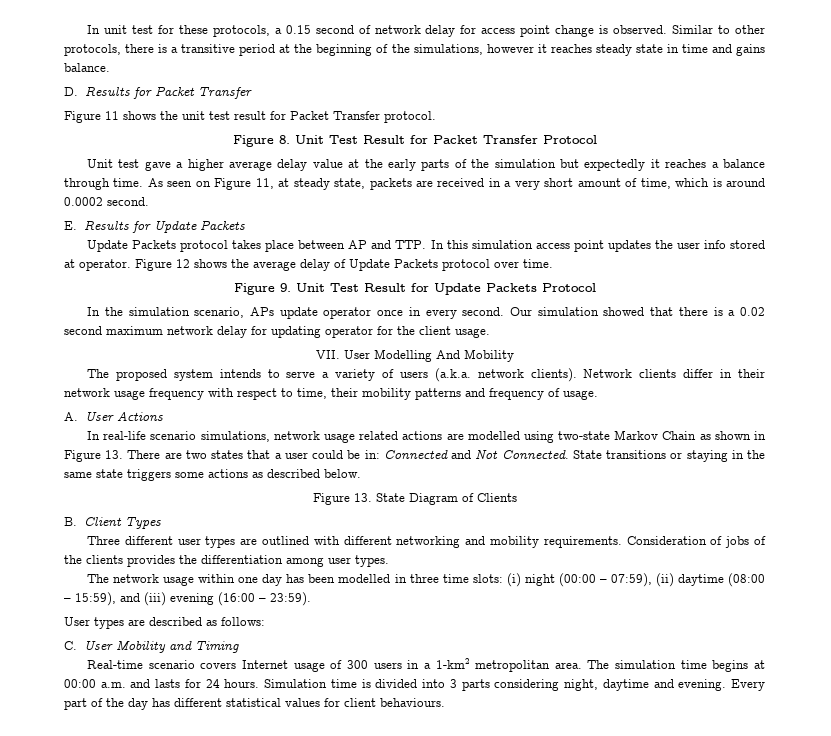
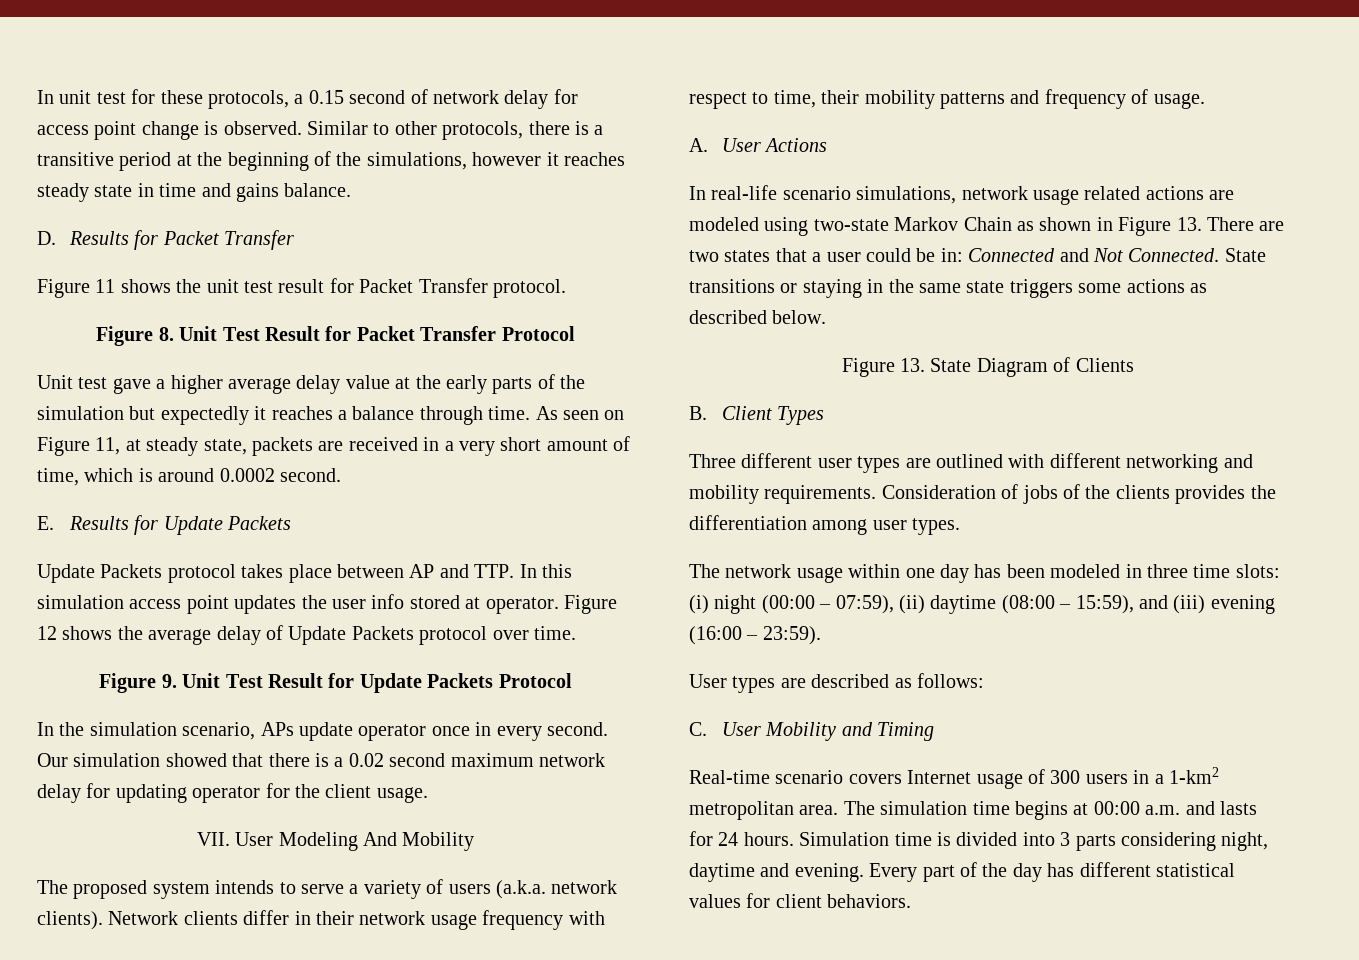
[373,349,432,362] Modelling -> [278,832,358,851] Modeling
[467,431,520,440] modelled -> [689,217,759,231] modeled
[338,574,391,583] modelled -> [1050,564,1121,578] modeled
[380,698,445,707] behaviours. -> [827,894,912,908] behaviors.

